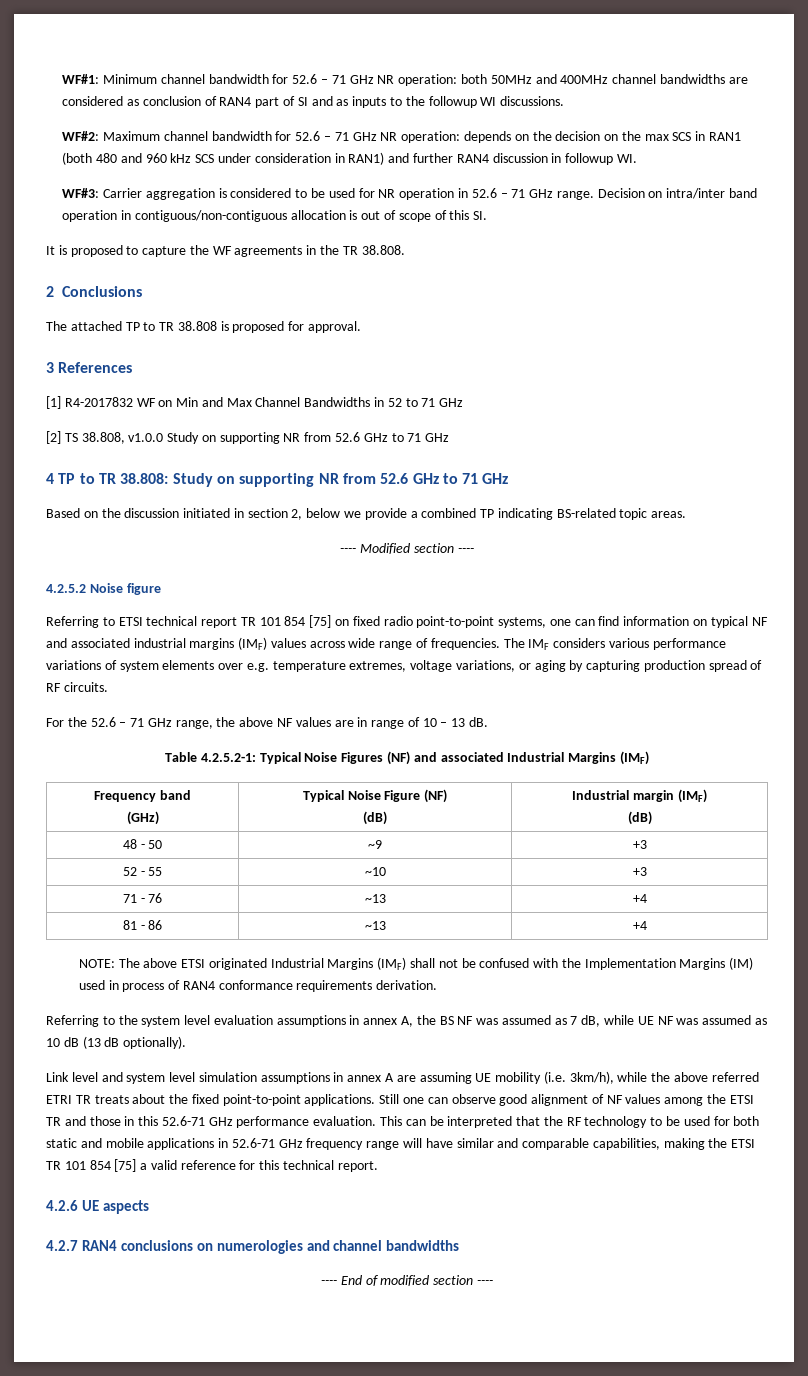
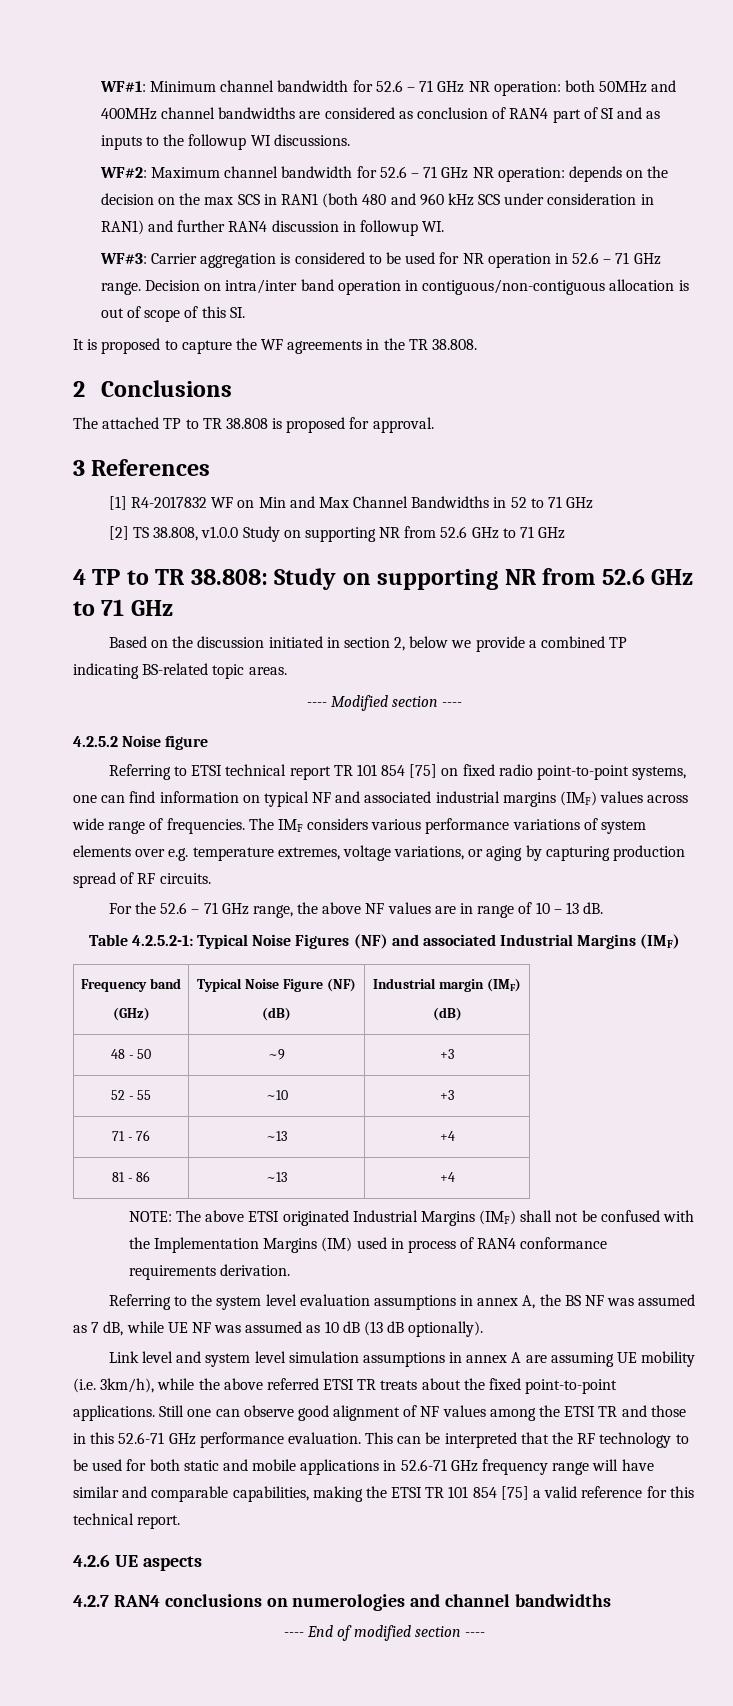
[46,1095,72,1104] ETRI -> [323,1379,355,1390] ETSI

